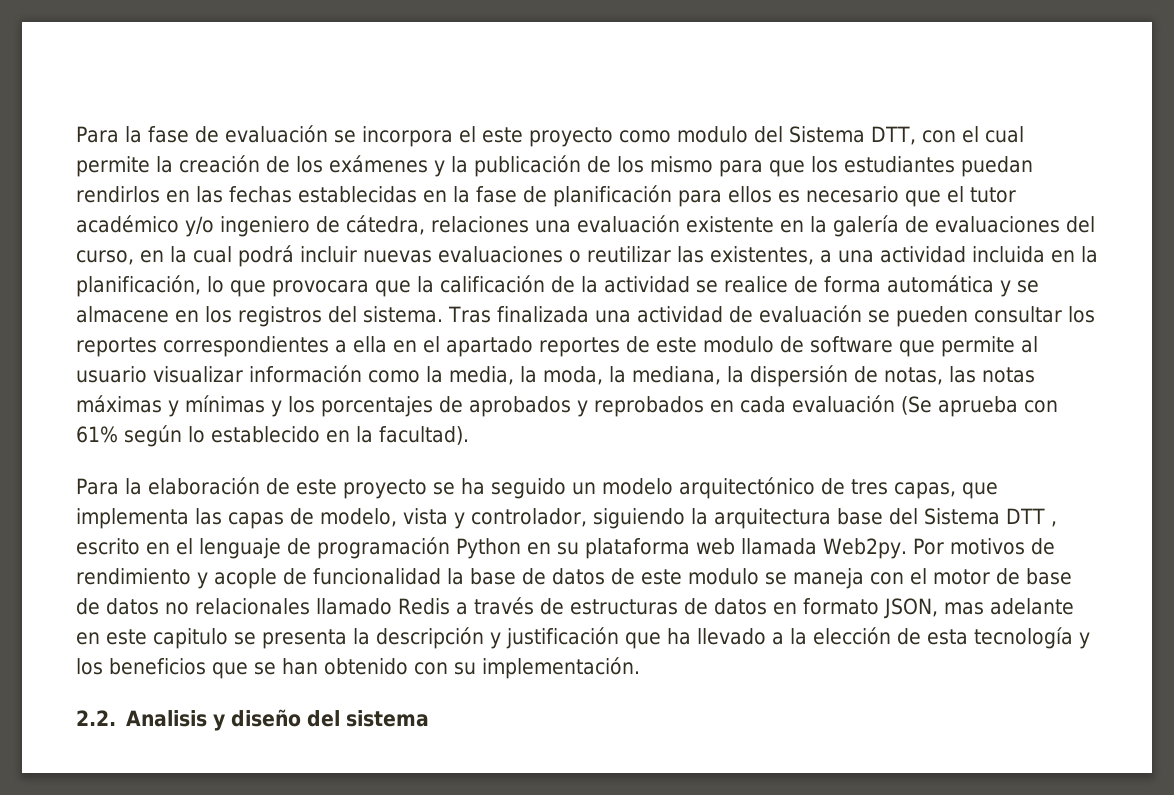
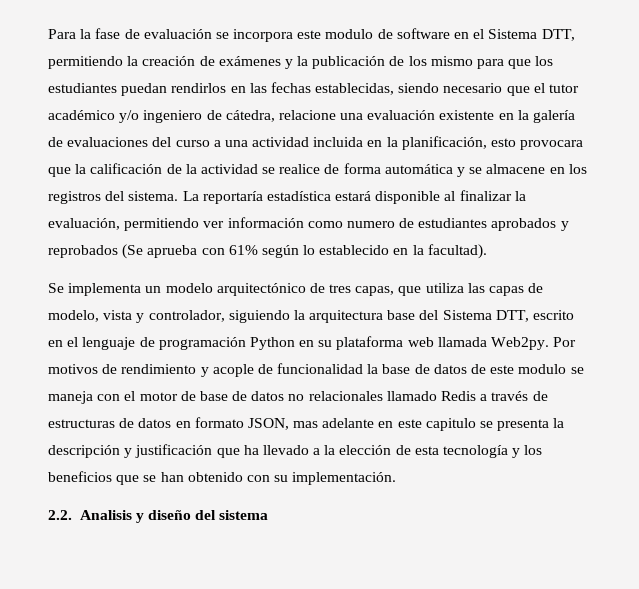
[458,126,1024,147] [76,156,150,177] el este proyecto como modulo del Sistema DTT, con el cual permite -> [297,28,575,41] [48,56,123,69] este modulo de software en el Sistema DTT, permitiendo
[296,156,323,173] los -> (215, 61) none
[298,185,800,207] establecidas en la fase de planificación para ellos es -> [315,83,440,95] establecidas, siendo
[431,216,529,233] relaciones -> [278,110,336,120] relacione
[76,245,814,267] curso, en la cual podrá incluir nuevas evaluaciones o reutilizar las existentes, -> [175,140,210,147] curso
[207,276,266,297] lo que -> [491,138,517,147] esto
[448,305,1095,327] [76,336,1038,357] [76,365,1035,387] [76,395,895,417] Tras finalizada una actividad de evaluación se pueden consultar los reportes correspondientes a ella en el apartado reportes de este modulo de software que permite al usuario visualizar información como la media, la moda, la mediana, la dispersión de notas, las notas máximas y mínimas y los porcentajes de aprobados y reprobados en cada evaluación -> [182,190,526,204] [48,217,569,231] [48,245,118,258] La reportaría estadística estará disponible al finalizar la evaluación, permitiendo ver información como numero de estudiantes aprobados y reprobados
[76,477,566,499] Para la elaboración de este proyecto se ha seguido -> [48,283,142,296] Se implementa
[76,508,189,529] implementa -> [425,283,464,293] utiliza
[1006,508,1057,527] DTT , -> [495,310,529,322] DTT,

